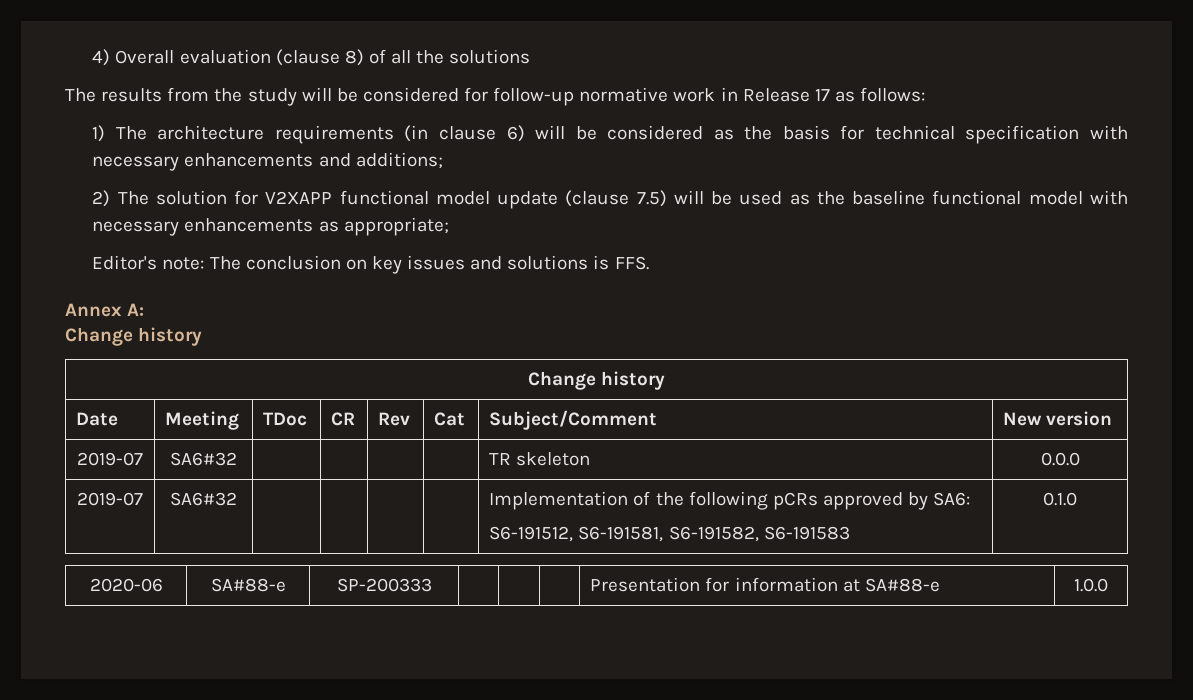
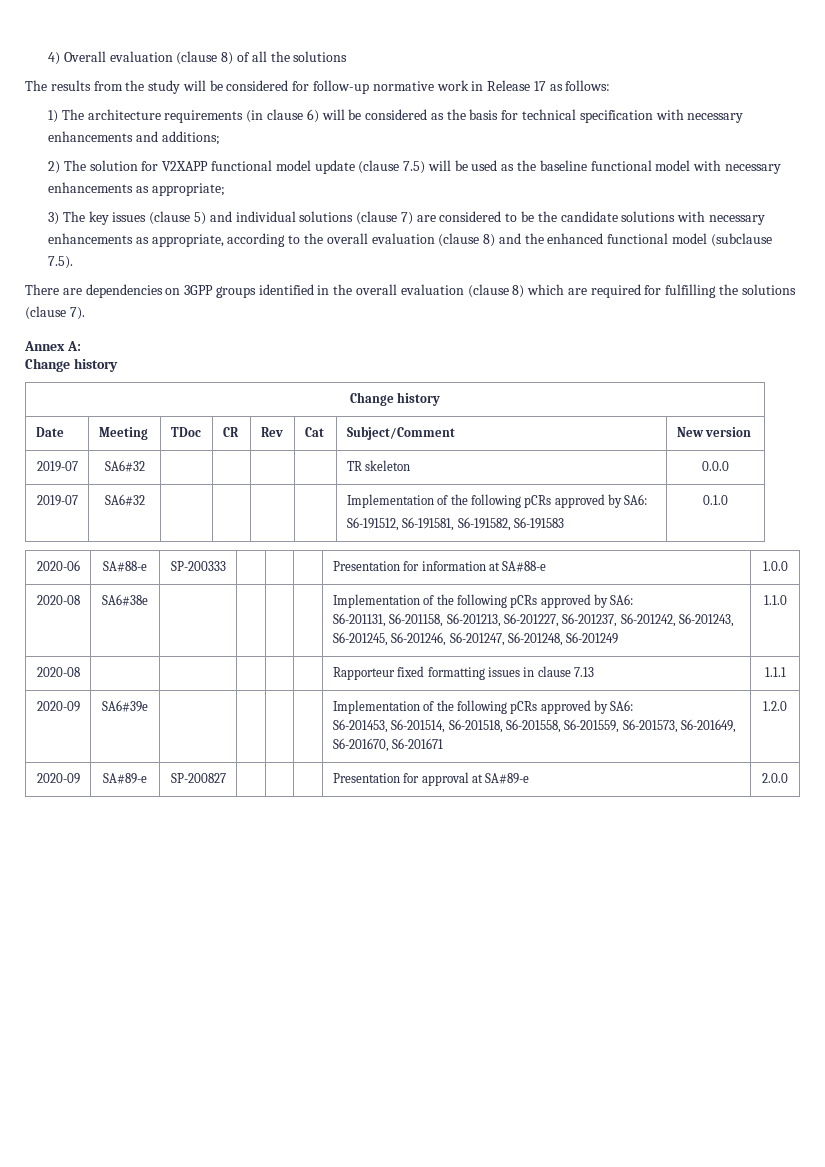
[92,255,649,274] Editor's note: The conclusion on key issues and solutions is FFS. -> [48,211,765,225] [48,233,772,247] [48,256,74,269] [25,284,796,298] [25,306,85,320] 3) The key issues (clause 5) and individual solutions (clause 7) are considered to be the candidate solutions with necessary enhancements as appropriate, according to the overall evaluation (clause 8) and the enhanced functional model (subclause 7.5). // There are dependencies on 3GPP groups identified in the overall evaluation (clause 8) which are required for fulfilling the solutions (clause 7).
(1108, 585) none -> [36,595,80,605] [102,594,148,606] [332,594,634,608] [332,613,735,627] [332,632,619,646] [763,595,787,605] [36,667,80,677] [332,666,595,680] [764,667,786,677] [36,701,80,712] [102,700,148,712] [332,700,634,714] [332,719,737,733] [332,738,444,752] [763,701,787,711] [36,773,80,784] [103,773,147,784] [170,773,226,783] [332,772,530,786] [762,773,788,783] // 2020-08 | SA6#38e | | | | | Implementation of the following pCRs approved by SA6: // S6-201131, S6-201158, S6-201213, S6-201227, S6-201237, S6-201242, S6-201243, S6-201245, S6-201246, S6-201247, S6-201248, S6-201249 | 1.1.0 // 2020-08 | | | | | | Rapporteur fixed formatting issues in clause 7.13 | 1.1.1 // 2020-09 | SA6#39e | | | | | Implementation of the following pCRs approved by SA6: // S6-201453, S6-201514, S6-201518, S6-201558, S6-201559, S6-201573, S6-201649, S6-201670, S6-201671 | 1.2.0 // 2020-09 | SA#89-e | SP-200827 | | | | Presentation for approval at SA#89-e | 2.0.0

